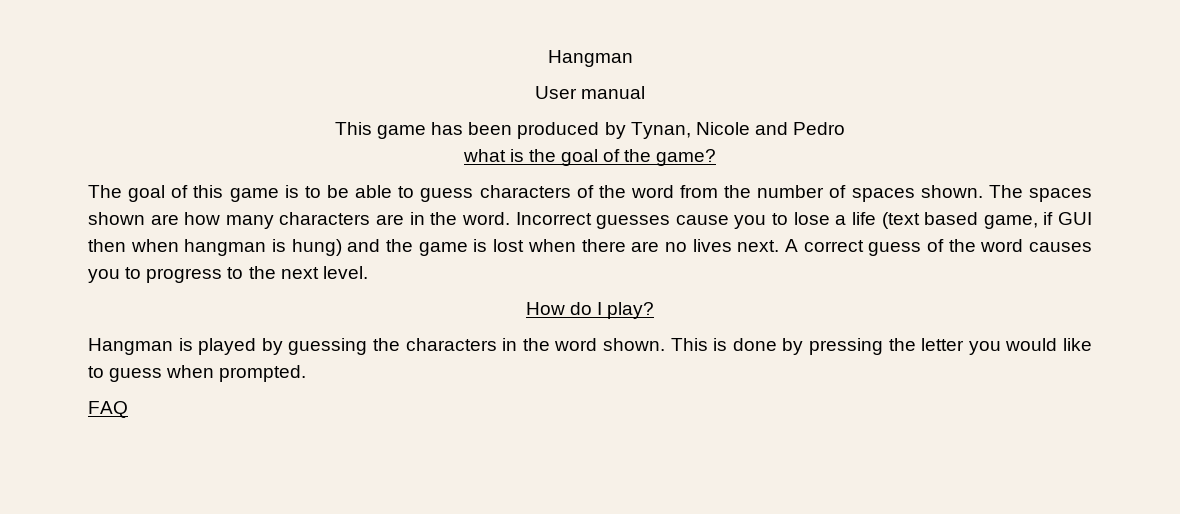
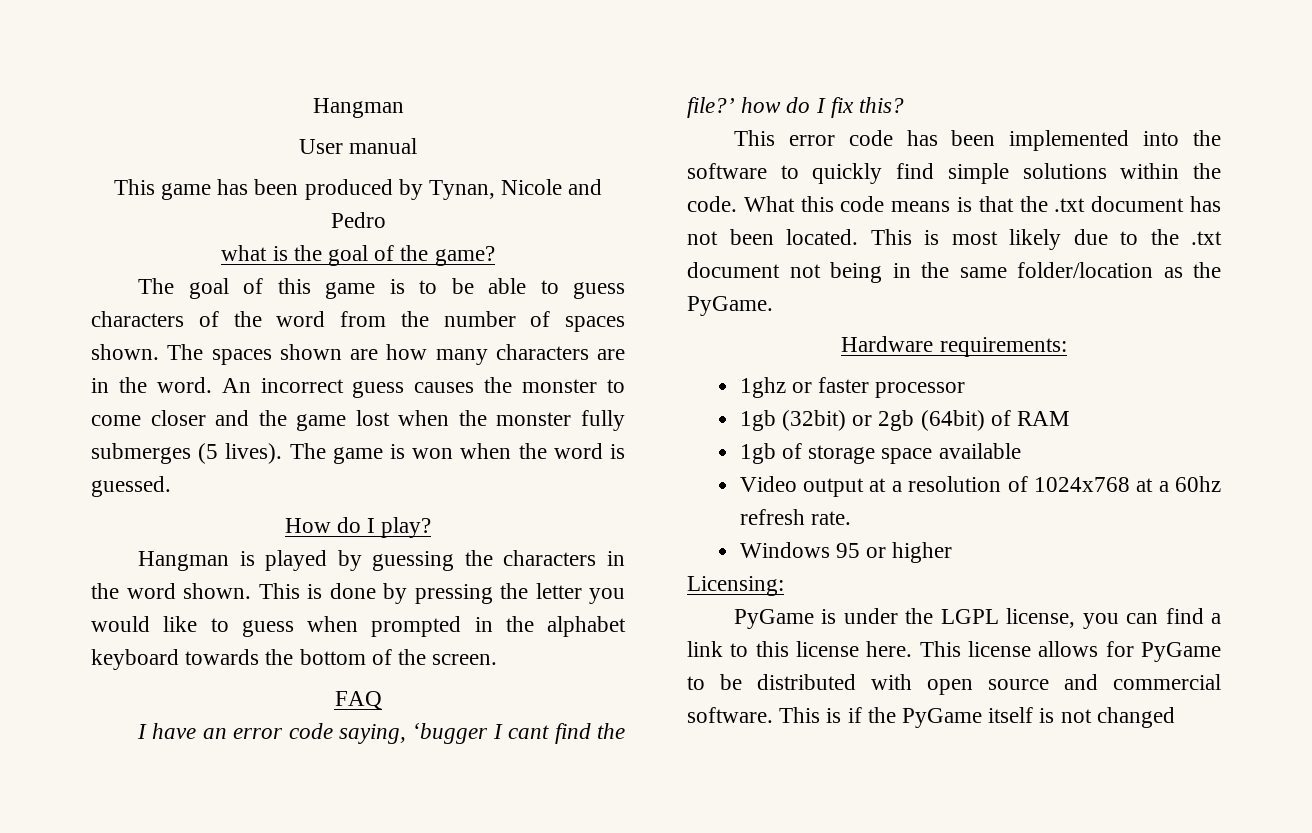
[515,212,1092,229] [88,239,342,256] Incorrect guesses cause you to lose a life (text based game, if GUI then when hangman is hung) -> [221,377,626,398] [91,410,206,426] An incorrect guess causes the monster to come closer
[473,239,488,252] is -> (347, 422) none
[581,239,1092,256] [88,266,368,283] there are no lives next. A correct guess of the word causes you to progress to the next level. -> [458,410,625,431] [91,443,625,464] [91,476,171,497] the monster fully submerges (5 lives). The game is won when the word is guessed.
[219,365,307,382] [88,401,128,418] prompted. // FAQ -> [371,616,626,637] [91,649,498,670] [334,691,382,710] [136,723,625,744] [687,97,905,118] [733,130,1221,151] [687,163,1221,184] [687,196,1221,212] [687,229,1222,250] [687,262,1221,283] [687,296,773,316] [841,336,1067,357] [739,377,966,398] [739,410,1069,431] [739,443,1021,464] [739,476,1221,497] [739,509,851,525] [739,542,953,563] [687,576,784,596] [733,608,1221,629] [687,641,1221,662] [687,674,1221,695] [687,707,1175,728] prompted in the alphabet keyboard towards the bottom of the screen. // FAQ // I have an error code saying, ‘bugger I cant find the file?’ how do I fix this? // This error code has been implemented into the software to quickly find simple solutions within the code. What this code means is that the .txt document has not been located. This is most likely due to the .txt document not being in the same folder/location as the PyGame. // Hardware requirements: // 1ghz or faster processor // 1gb (32bit) or 2gb (64bit) of RAM // 1gb of storage space available // Video output at a resolution of 1024x768 at a 60hz refresh rate. // Windows 95 or higher // Licensing: // PyGame is under the LGPL license, you can find a link to this license here. This license allows for PyGame to be distributed with open source and commercial software. This is if the PyGame itself is not changed

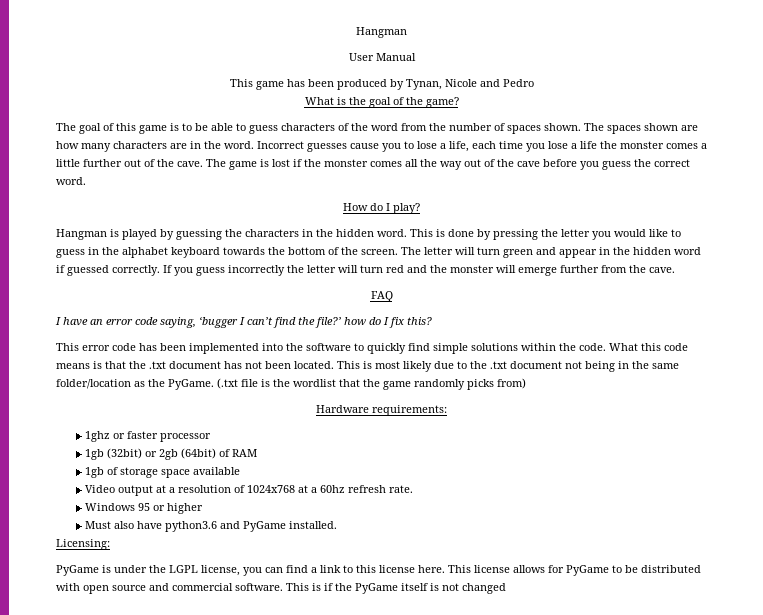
[349,138,418,154] manual -> [375,53,416,61] Manual
[221,245,268,261] what -> [304,97,334,105] What
[221,377,626,398] [91,410,625,431] [91,443,625,464] [91,476,171,497] An incorrect guess causes the monster to come closer and the game lost when the monster fully submerges (5 lives). The game is won when the word is guessed. -> [257,141,707,152] [56,159,690,170] [56,177,86,185] Incorrect guesses cause you to lose a life, each time you lose a life the monster comes a little further out of the cave. The game is lost if the monster comes all the way out of the cave before you guess the correct word.
[126,583,251,599] word shown. -> [336,229,407,237] hidden word.
[307,616,462,637] when prompted -> (85, 253) none
(498, 659) none -> [401,247,701,258] [56,265,675,276] The letter will turn green and appear in the hidden word if guessed correctly. If you guess incorrectly the letter will turn red and the monster will emerge further from the cave.
[508,725,550,739] cant -> [247,317,273,325] can’t
(773, 306) none -> [217,378,526,390] (.txt file is the wordlist that the game randomly picks from)
(953, 552) none -> [85,521,338,532] // Must also have python3.6 and PyGame installed.

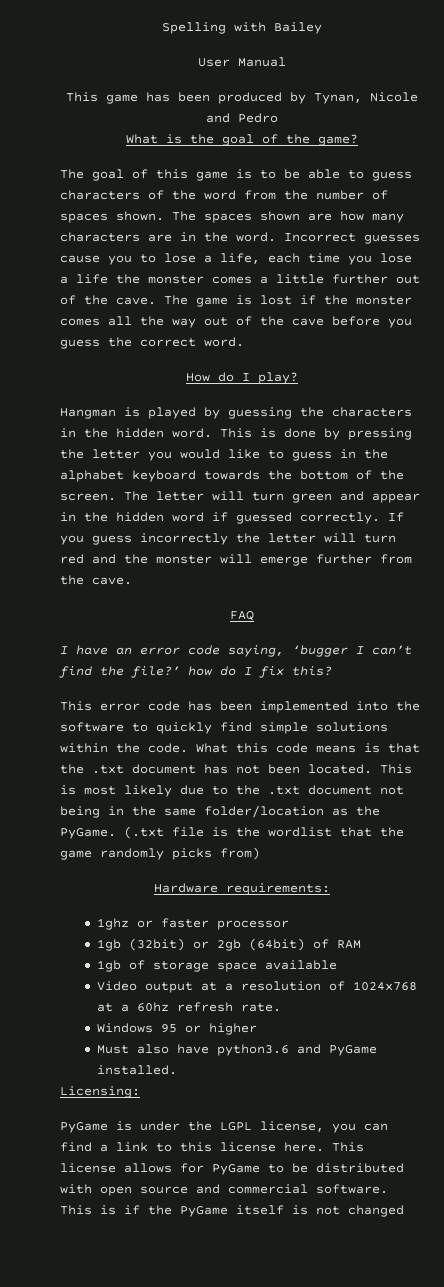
[356,27,407,38] Hangman -> [162,22,322,34] Spelling with Bailey

